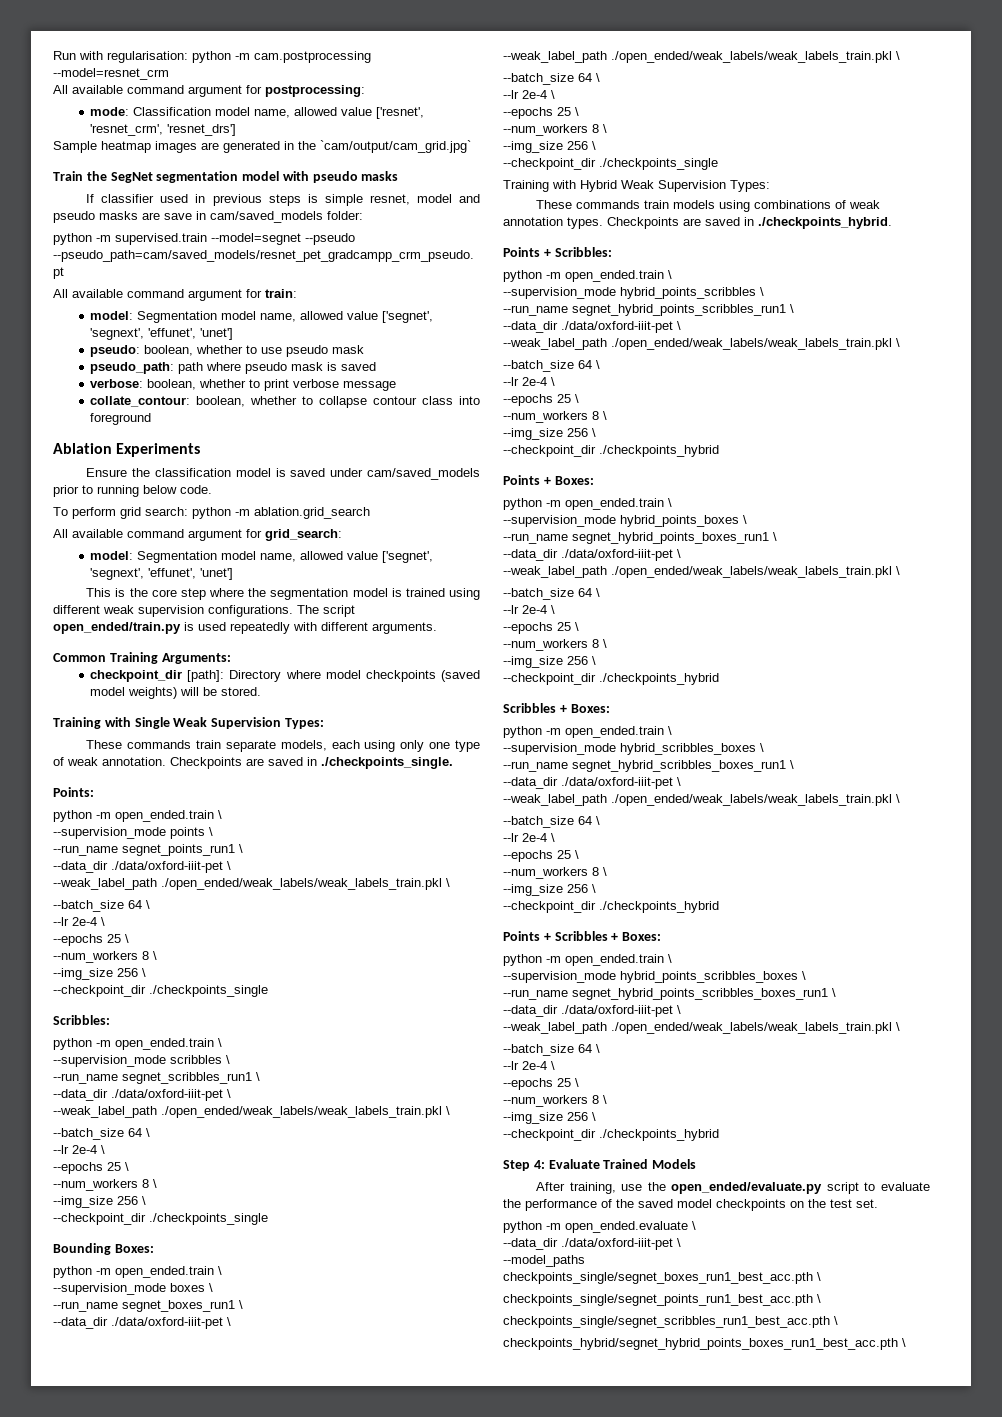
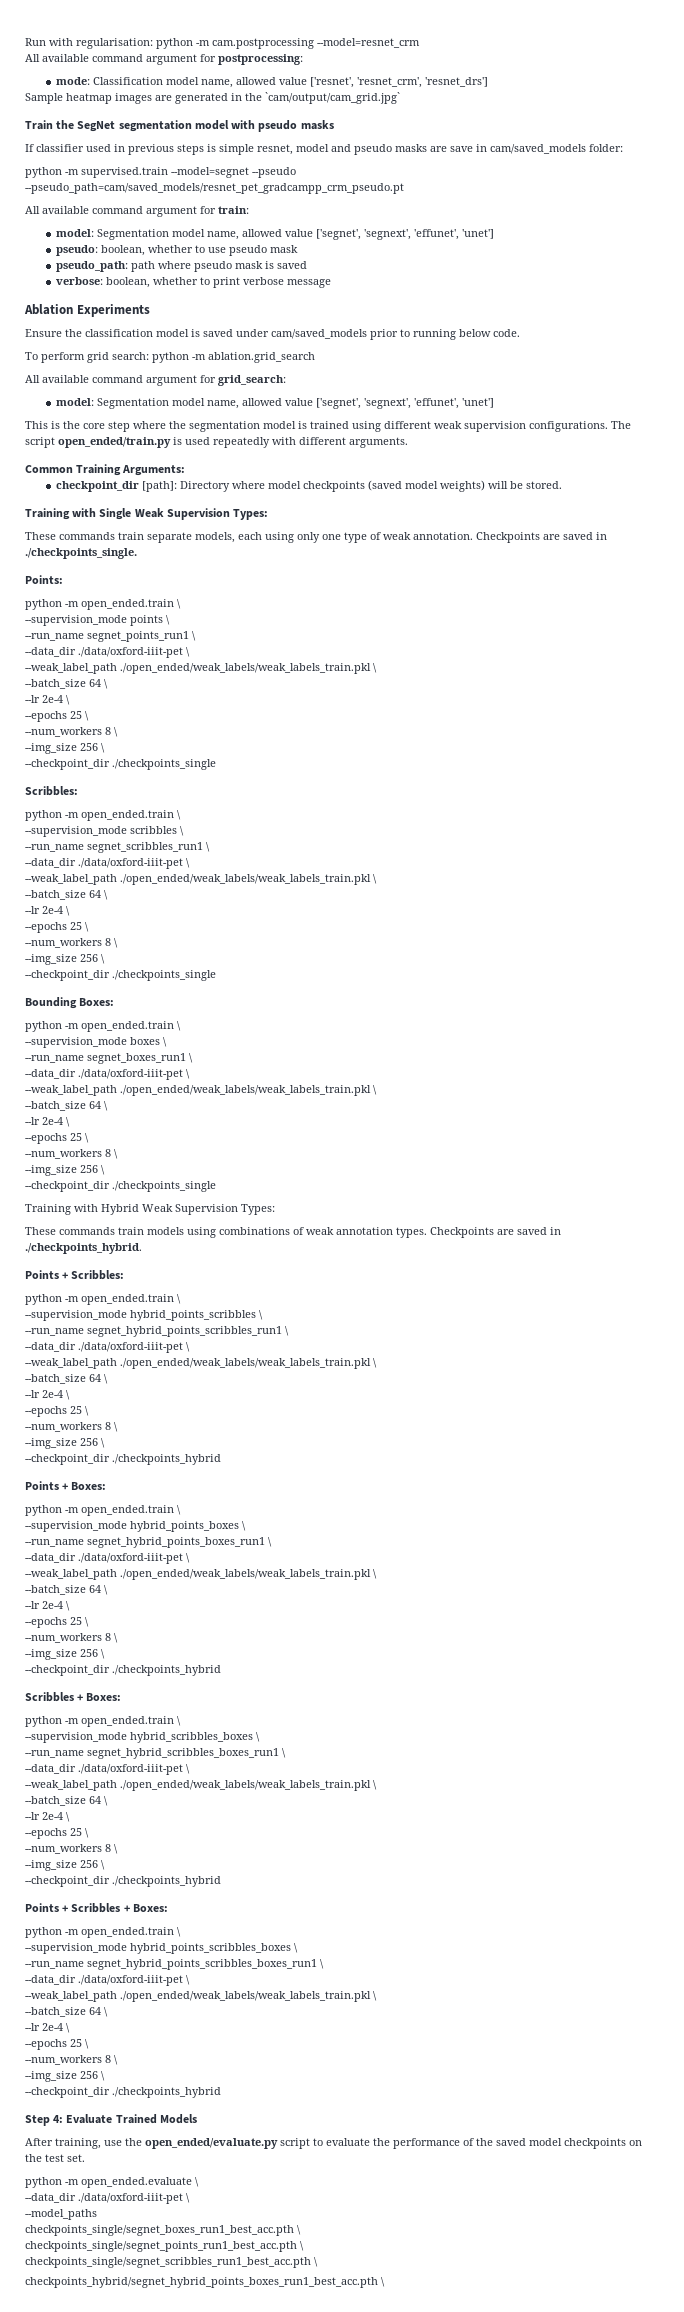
[90,396,480,408] [90,413,152,425] // collate_contour: boolean, whether to collapse contour class into foreground -> (331, 283) none

